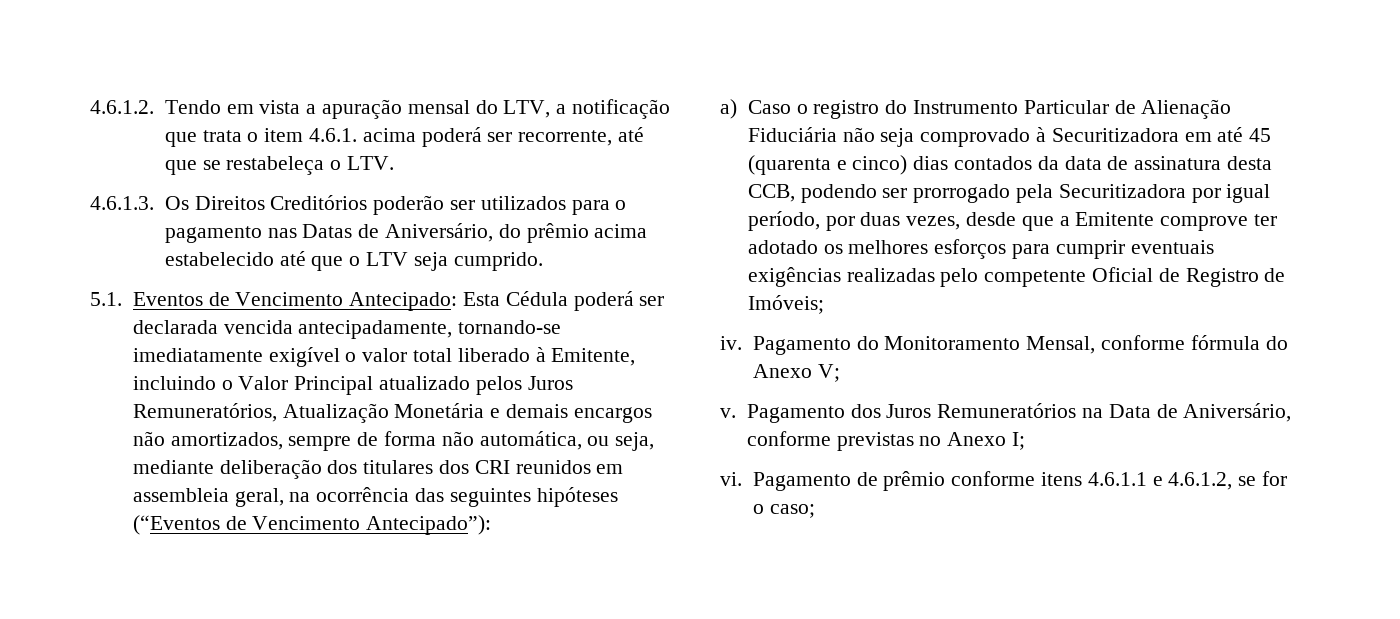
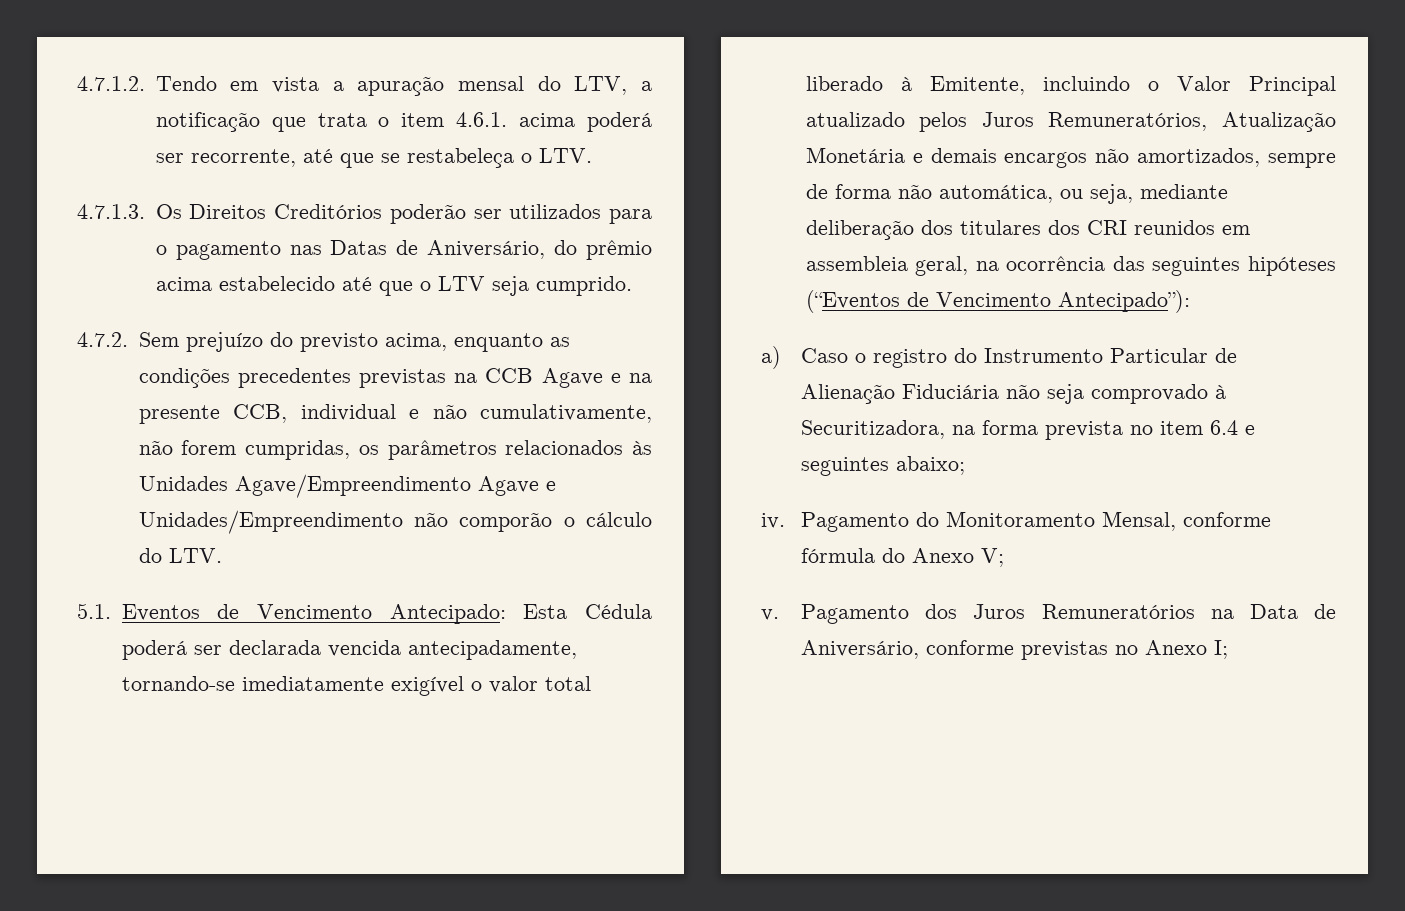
[90,100,154,114] 4.6.1.2. -> [77,76,145,91] 4.7.1.2.
[90,196,154,210] 4.6.1.3. -> [77,204,145,219] 4.7.1.3.
(543, 261) none -> [77,332,570,352] [138,368,653,388] [138,404,652,424] [138,440,652,460] [138,474,556,498] [138,510,652,534] [138,548,222,563] // 4.7.2. Sem prejuízo do previsto acima, enquanto as condições precedentes previstas na CCB Agave e na presente CCB, individual e não cumulativamente, não forem cumpridas, os parâmetros relacionados às Unidades Agave/Empreendimento Agave e Unidades/Empreendimento não comporão o cálculo do LTV.
[1051,127,1272,142] [747,155,1272,175] [747,184,1271,203] [747,211,1277,231] [747,239,1214,259] [747,267,1286,287] [747,295,824,314] Securitizadora em até 45 (quarenta e cinco) dias contados da data de assinatura desta CCB, podendo ser prorrogado pela Securitizadora por igual período, por duas vezes, desde que a Emitente comprove ter adotado os melhores esforços para cumprir eventuais exigências realizadas pelo competente Oficial de Registro de Imóveis; -> [801,420,1256,440] [801,456,966,476] Securitizadora, na forma prevista no item 6.4 e seguintes abaixo;
[720,471,1287,491] [752,504,815,518] // vi. Pagamento de prêmio conforme itens 4.6.1.1 e 4.6.1.2, se for o caso; -> (1229, 649) none

